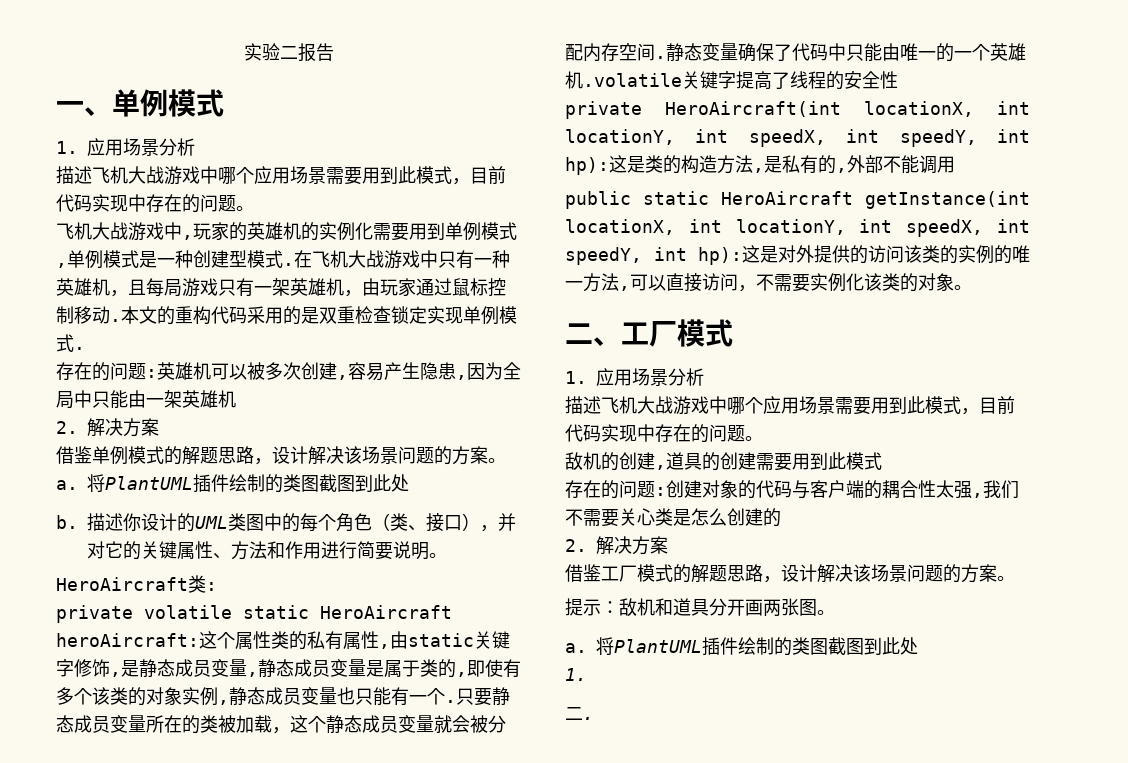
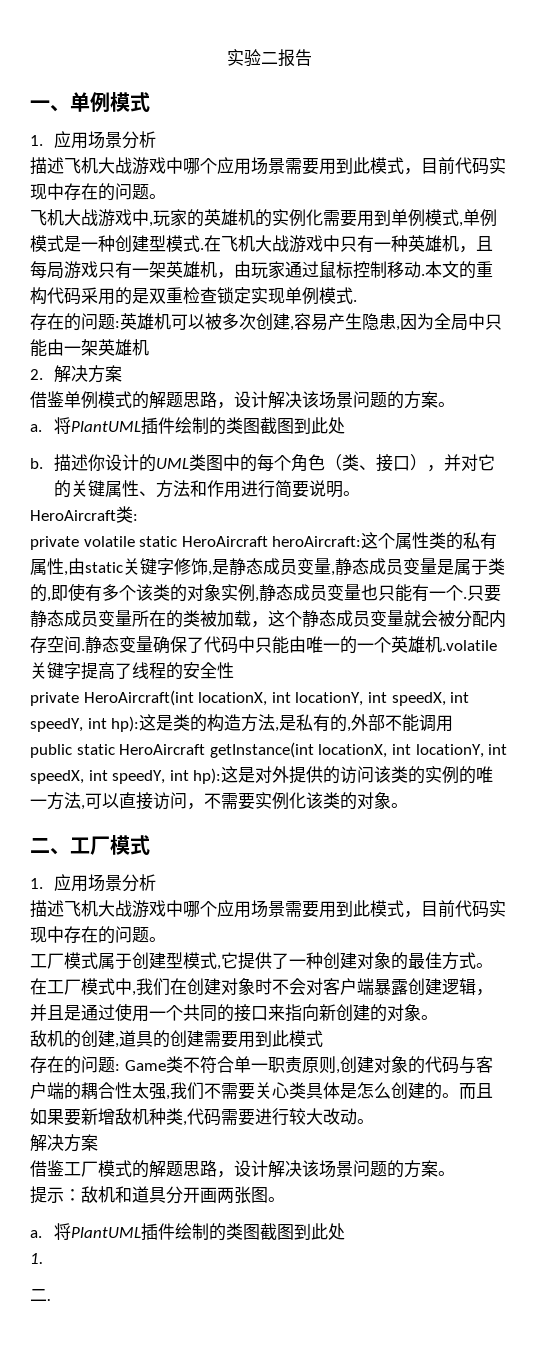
(763, 438) none -> [30,952,493,970] [30,978,493,996] [30,1003,438,1022] // 工厂模式属于创建型模式,它提供了一种创建对象的最佳方式。在工厂模式中,我们在创建对象时不会对客户端暴露创建逻辑，并且是通过使用一个共同的接口来指向新创建的对象。
(666, 491) none -> [124,1056,340,1074] Game类不符合单一职责原则,
(673, 517) none -> [306,1082,340,1099] 具体
[565,539,587,552] // 2. -> [442,1083,493,1100] [30,1108,374,1126] 。而且如果要新增敌机种类,代码需要进行较大改动。 //

